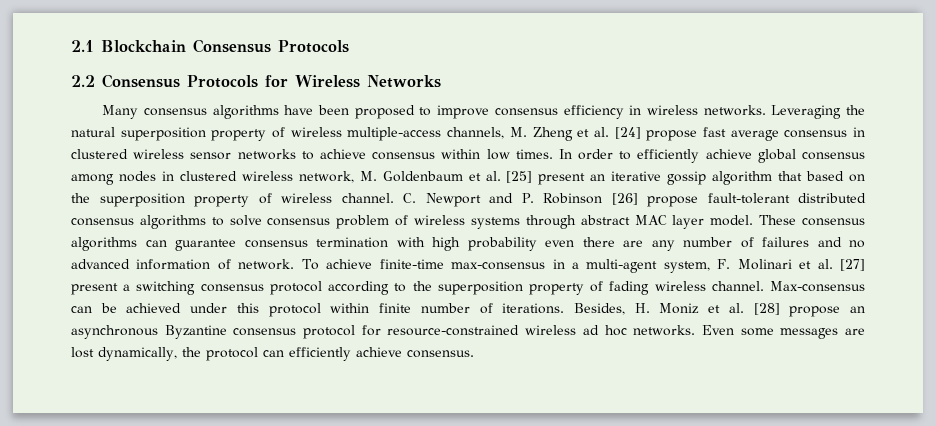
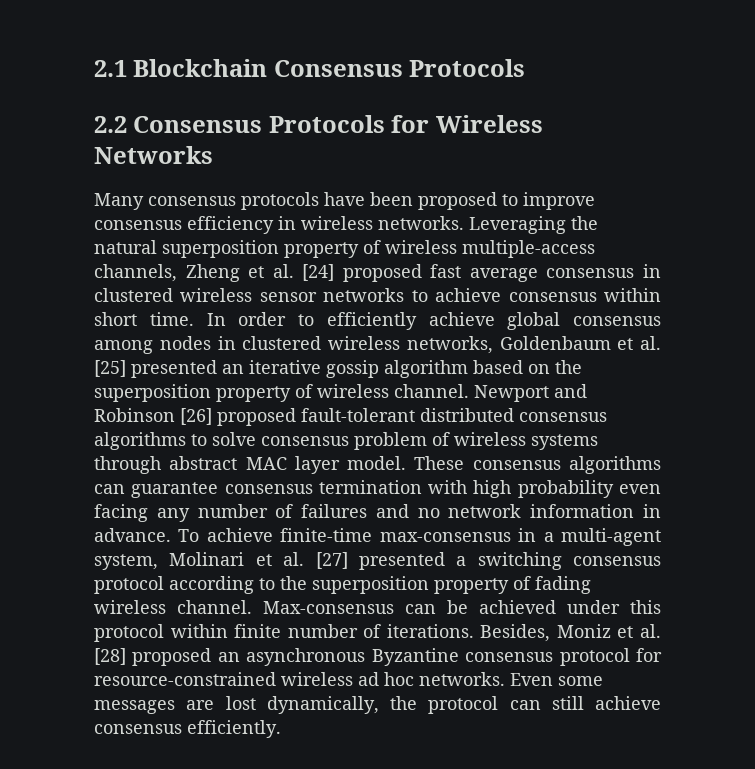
[212,105,279,119] algorithms -> [241,192,319,210] protocols
[509,127,527,137] M. -> (177, 273) none
[646,130,698,141] propose -> [342,264,422,282] proposed
[486,149,553,160] low times. -> [94,312,194,326] short time.
[298,171,377,183] network, M. -> [406,336,493,354] networks,
[538,173,586,185] present -> [131,360,217,378] presented
[778,171,803,181] that -> (468, 369) none
[403,193,417,203] C. -> (469, 391) none
[521,193,534,203] P. -> (587, 391) none
[646,196,698,207] propose -> [217,408,296,426] proposed
[582,237,643,247] there are -> [94,504,148,522] facing
[71,259,295,270] advanced information of network. -> [448,504,661,518] [94,528,171,542] network information in advance.
[717,259,731,269] F. -> (158, 562) none
[71,283,118,295] present -> [358,552,445,570] presented
[634,303,650,313] H. -> (551, 633) none
[789,306,841,317] propose -> [132,648,212,666] proposed
[288,347,474,361] efficiently achieve consensus. -> [551,696,661,710] [94,720,281,738] still achieve consensus efficiently.

